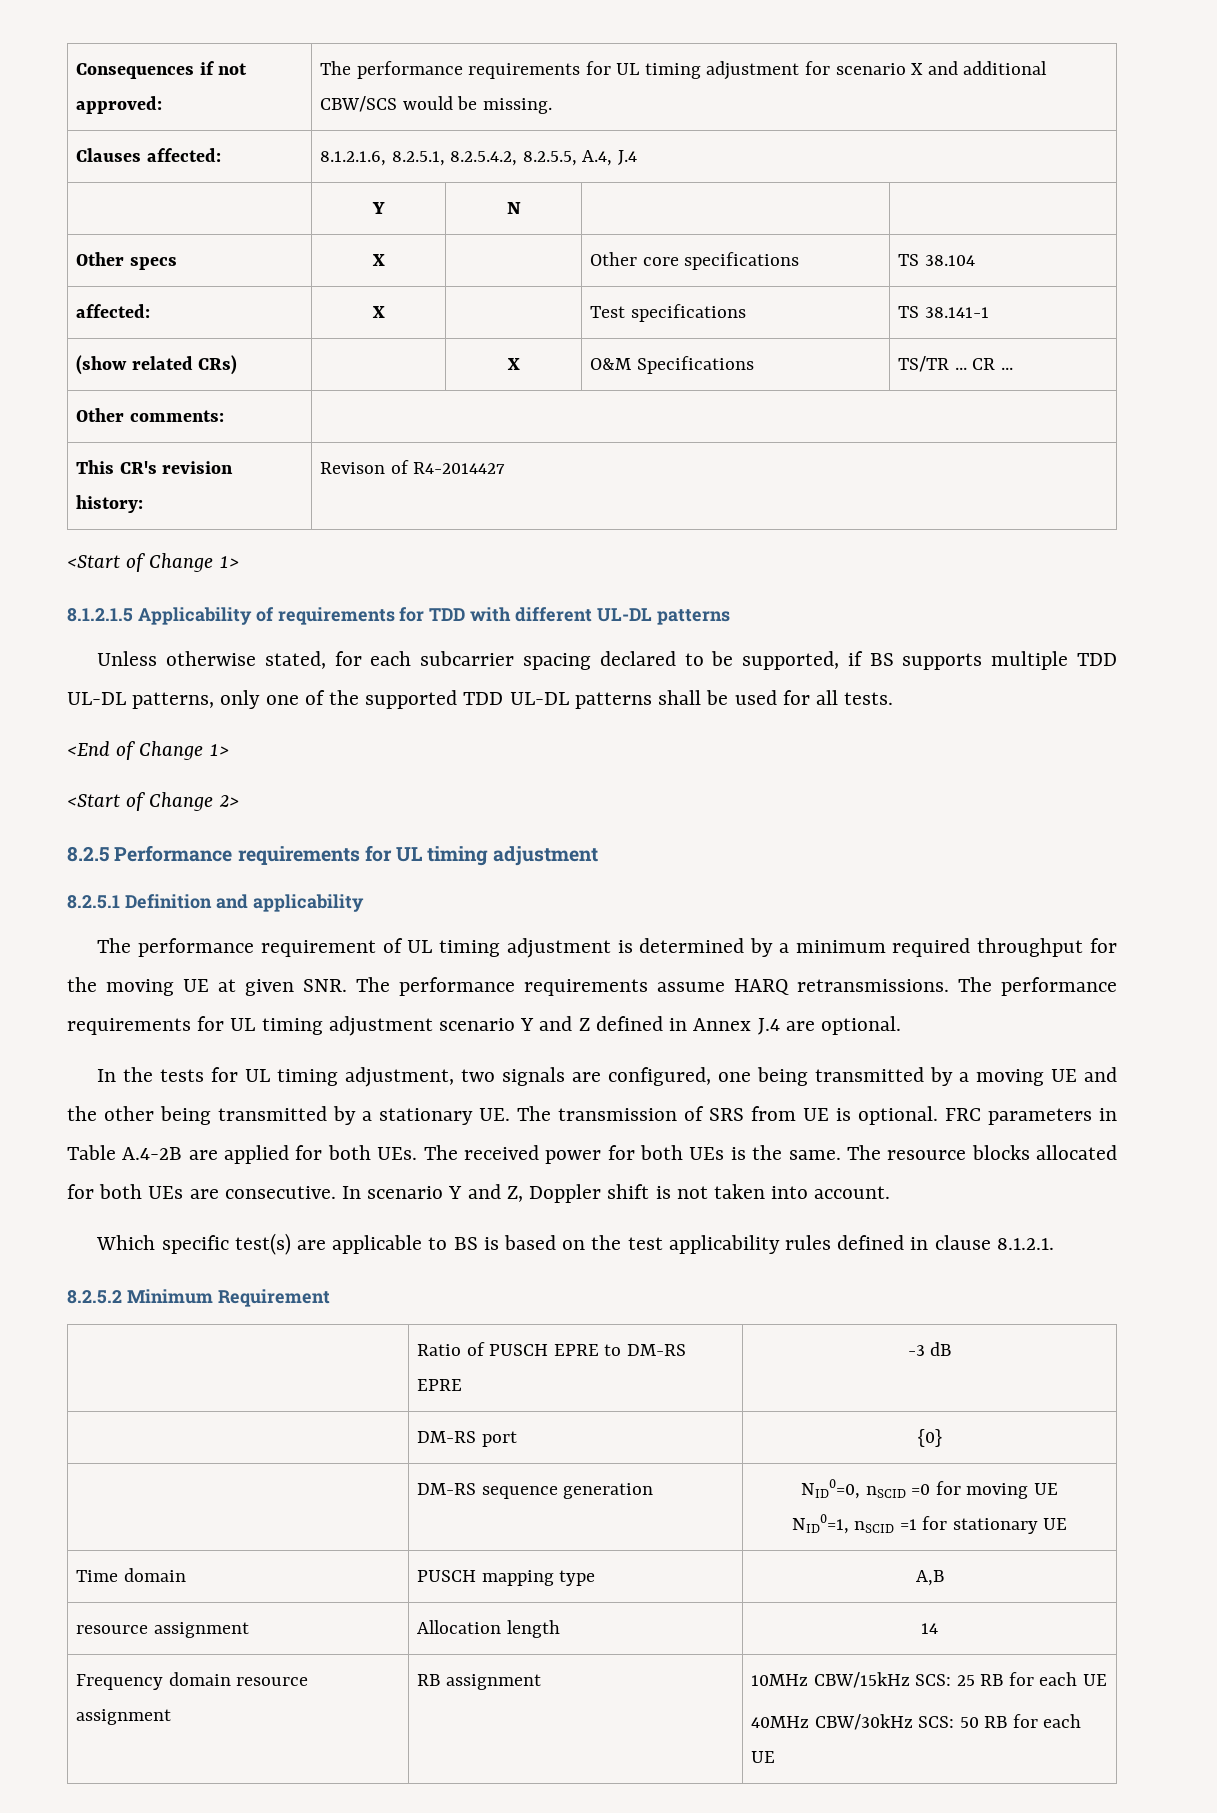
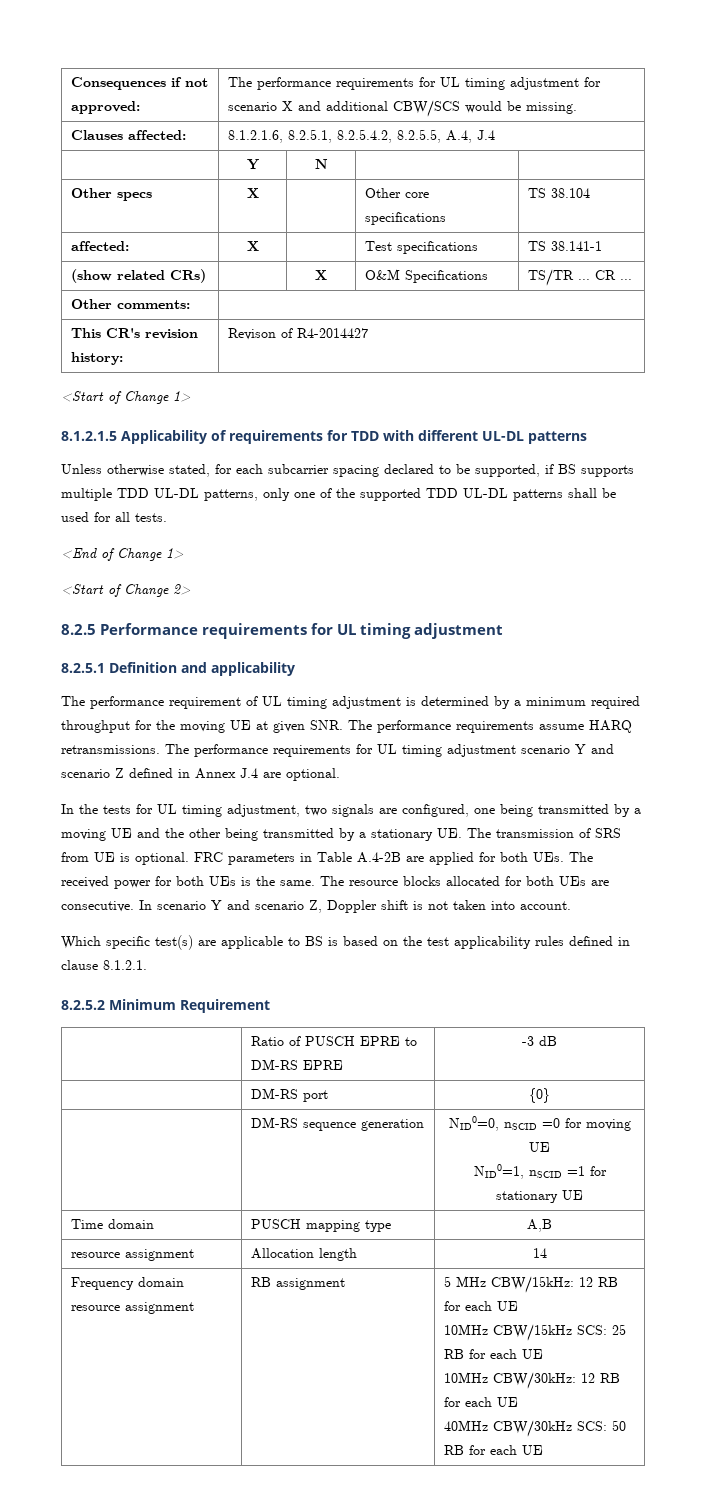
(573, 1023) none -> [61,769,110,778] scenario
(501, 1191) none -> [255,901,304,910] scenario
(541, 1682) none -> [443,1276,618,1293] [443,1301,518,1311] 5 MHz CBW/15kHz: 12 RB for each UE //
(1108, 1680) none -> [443,1372,620,1389] [443,1397,518,1407] // 10MHz CBW/30kHz: 12 RB for each UE

